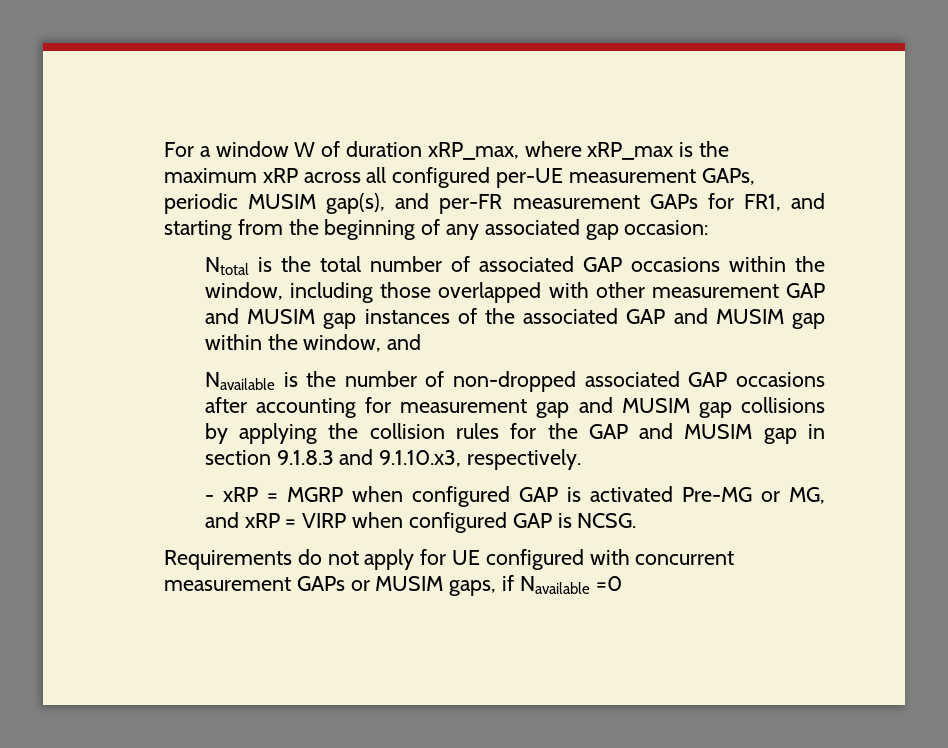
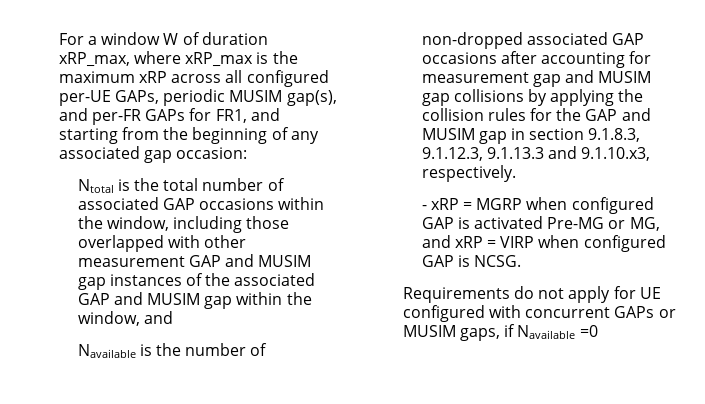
[568,169,696,183] measurement -> (111, 98) none
[512,195,640,209] measurement -> (142, 117) none
[276,450,334,465] 9.1.8.3 -> [588,128,641,142] [421,147,544,161] 9.1.8.3, 9.1.12.3, 9.1.13.3
[163,577,291,591] measurement -> (611, 312) none

